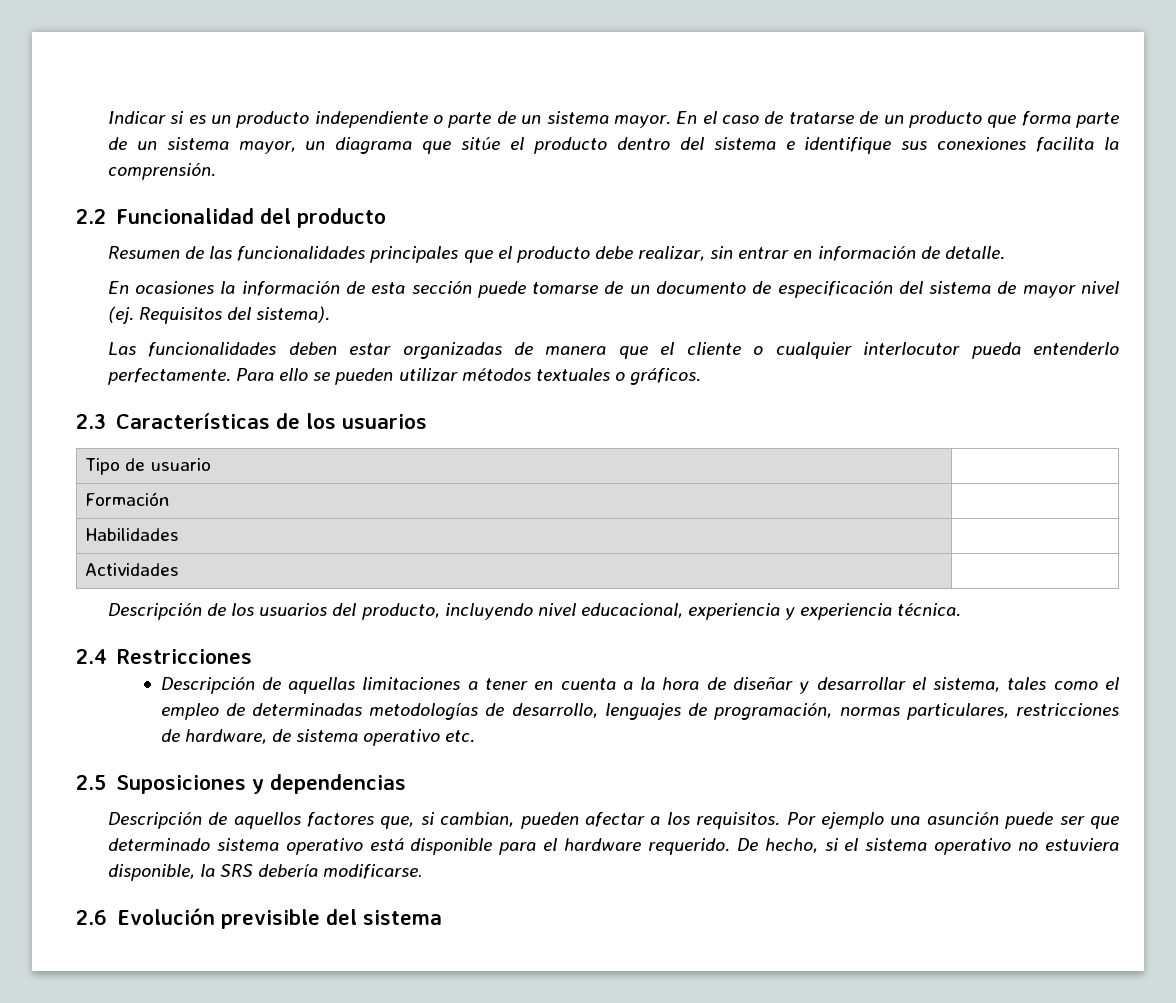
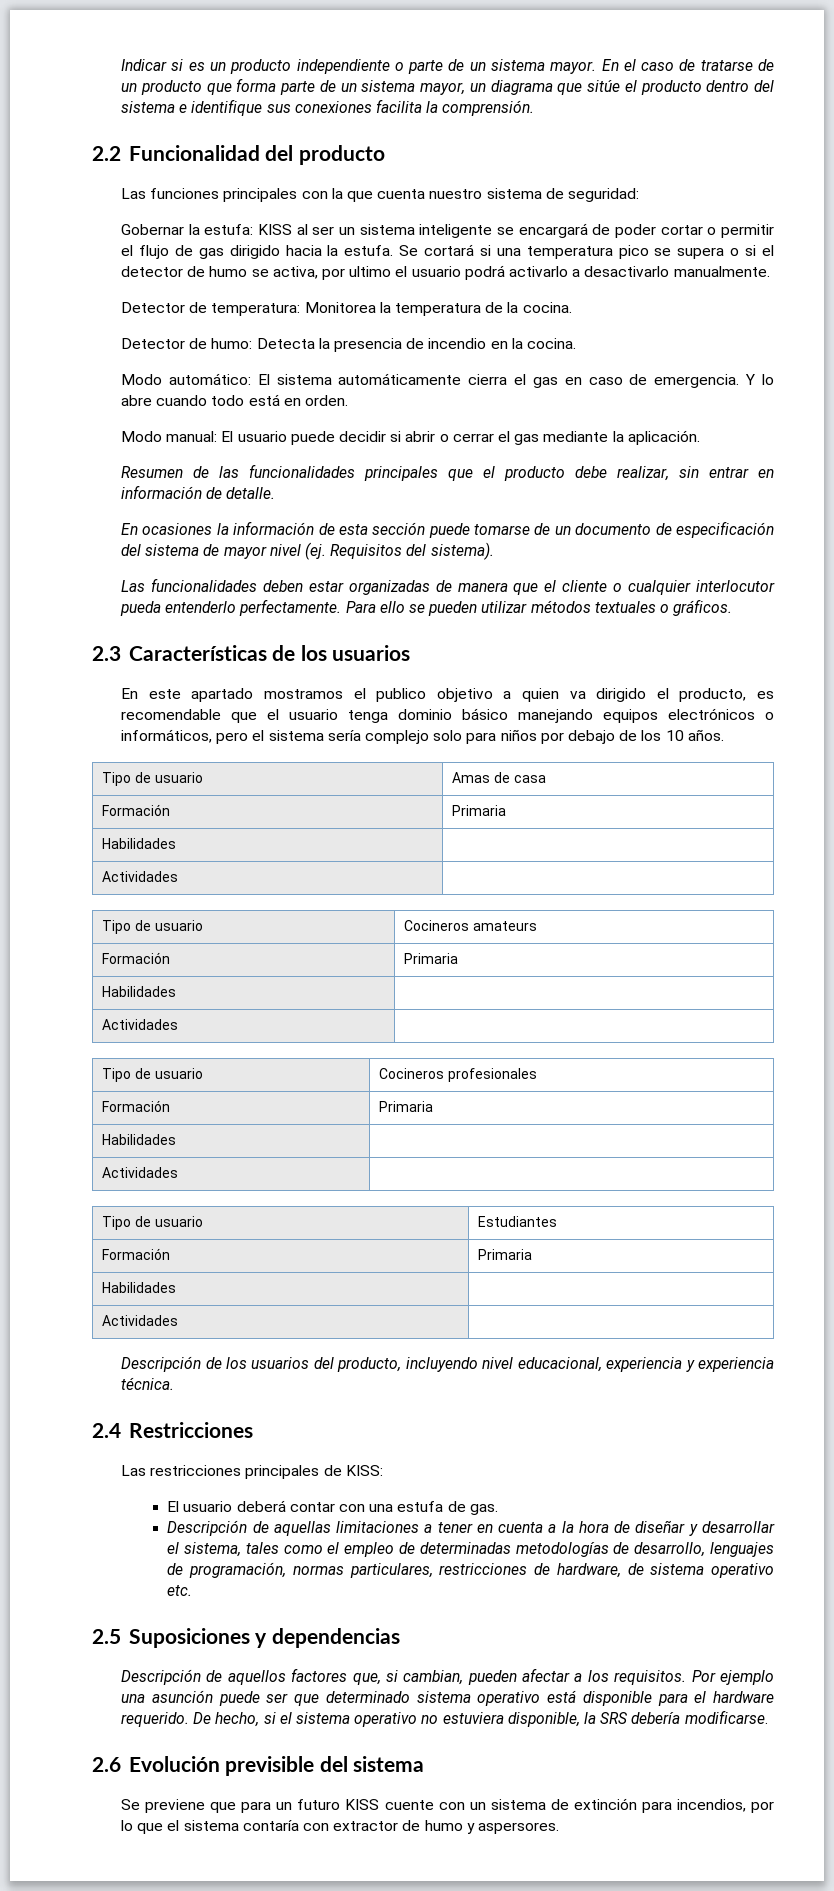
(386, 218) none -> [121,188,639,202] [121,223,774,238] [121,244,774,259] [121,265,770,280] [121,302,572,316] [121,338,576,352] [121,373,774,388] [121,394,349,406] [121,430,700,445] // Las funciones principales con la que cuenta nuestro sistema de seguridad: // Gobernar la estufa: KISS al ser un sistema inteligente se encargará de poder cortar o permitir el flujo de gas dirigido hacia la estufa. Se cortará si una temperatura pico se supera o si el detector de humo se activa, por ultimo el usuario podrá activarlo a desactivarlo manualmente. // Detector de temperatura: Monitorea la temperatura de la cocina. // Detector de humo: Detecta la presencia de incendio en la cocina. // Modo automático: El sistema automáticamente cierra el gas en caso de emergencia. Y lo abre cuando todo está en orden. // Modo manual: El usuario puede decidir si abrir o cerrar el gas mediante la aplicación.
[85,458,211,475] [85,492,170,506] // Tipo de usuario | // Formación | -> [121,688,774,702] [121,708,774,723] [121,729,724,744] [102,772,203,786] [452,772,546,783] [102,804,171,816] [452,805,507,816] [102,838,177,849] [102,871,179,882] [102,920,203,934] [404,920,537,931] [102,952,171,964] [404,953,459,964] [102,986,177,997] [102,1019,179,1030] [102,1068,203,1082] [379,1068,537,1082] [102,1100,171,1112] [379,1101,434,1112] [102,1134,177,1145] [102,1167,179,1178] [102,1216,203,1230] [478,1216,558,1227] [102,1248,171,1260] [478,1249,533,1260] // En este apartado mostramos el publico objetivo a quien va dirigido el producto, es recomendable que el usuario tenga dominio básico manejando equipos electrónicos o informáticos, pero el sistema sería complejo solo para niños por debajo de los 10 años. // Tipo de usuario | Amas de casa // Formación | Primaria // Habilidades | // Actividades | // Tipo de usuario | Cocineros amateurs // Formación | Primaria // Habilidades | // Actividades | // Tipo de usuario | Cocineros profesionales // Formación | Primaria // Habilidades | // Actividades | // Tipo de usuario | Estudiantes // Formación | Primaria
(252, 656) none -> [121,1465,383,1479] [167,1500,498,1515] // Las restricciones principales de KISS: // El usuario deberá contar con una estufa de gas.
(442, 917) none -> [121,1798,774,1813] [121,1820,559,1834] // Se previene que para un futuro KISS cuente con un sistema de extinción para incendios, por lo que el sistema contaría con extractor de humo y aspersores.

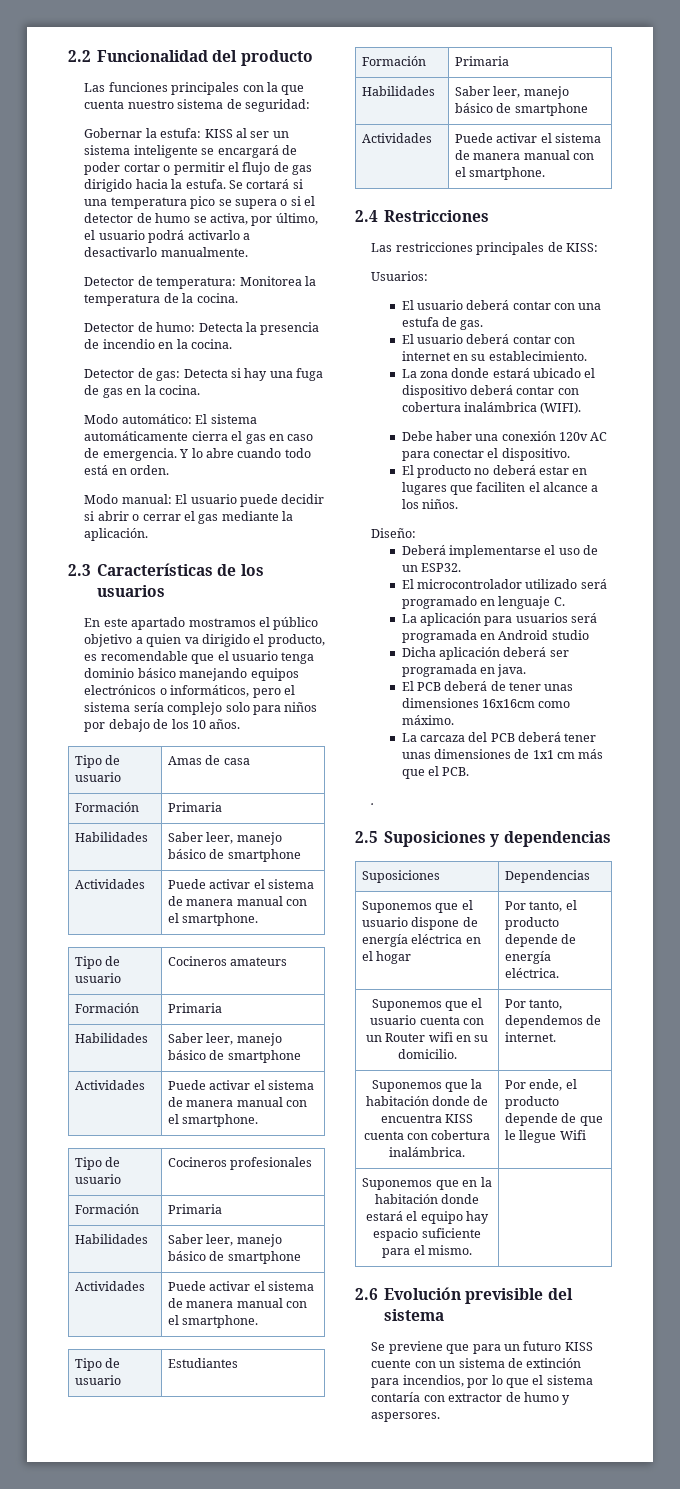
[121,59,774,74] [121,78,774,95] [121,99,535,116] Indicar si es un producto independiente o parte de un sistema mayor. En el caso de tratarse de un producto que forma parte de un sistema mayor, un diagrama que sitúe el producto dentro del sistema e identifique sus conexiones facilita la comprensión. // -> (68, 56) none
[349,266,392,277] ultimo -> [275,213,318,225] último,
(576, 343) none -> [84,368,324,381] [84,385,200,398] // Detector de gas: Detecta si hay una fuga de gas en la cocina.
[121,464,774,481] [121,485,276,499] [121,521,774,538] [121,542,494,560] [121,578,775,595] [120,599,733,616] // Resumen de las funcionalidades principales que el producto debe realizar, sin entrar en información de detalle. // En ocasiones la información de esta sección puede tomarse de un documento de especificación del sistema de mayor nivel (ej. Requisitos del sistema). // Las funcionalidades deben estar organizadas de manera que el cliente o cualquier interlocutor pueda entenderlo perfectamente. Para ello se pueden utilizar métodos textuales o gráficos. -> (149, 534) none
[376,688,427,702] publico -> [273,617,319,630] público
[102,871,179,882] // Actividades | -> [168,832,282,845] [168,849,301,862] [75,879,146,889] [168,879,315,889] [168,896,308,906] [168,913,259,926] Saber leer, manejo básico de smartphone // Actividades | Puede activar el sistema de manera manual con el smartphone.
[102,1019,179,1030] // Actividades | -> [168,1033,282,1046] [168,1050,301,1063] [75,1080,146,1090] [168,1080,315,1090] [168,1097,308,1107] [168,1114,259,1127] Saber leer, manejo básico de smartphone // Actividades | Puede activar el sistema de manera manual con el smartphone.
[102,1167,179,1178] // Actividades | -> [168,1234,282,1247] [168,1251,301,1264] [75,1281,146,1291] [168,1281,315,1291] [168,1298,308,1308] [168,1315,259,1328] Saber leer, manejo básico de smartphone // Actividades | Puede activar el sistema de manera manual con el smartphone.
[102,1315,179,1326] [121,1356,774,1372] [121,1377,175,1390] // Actividades | // Descripción de los usuarios del producto, incluyendo nivel educacional, experiencia y experiencia técnica. -> [455,86,569,99] [455,103,588,116] [362,133,433,143] [455,133,602,143] [455,150,595,160] [455,167,546,180] Saber leer, manejo básico de smartphone // Actividades | Puede activar el sistema de manera manual con el smartphone.
(383, 1470) none -> [371,271,429,281] // Usuarios:
[167,1520,775,1536] [167,1542,774,1557] [167,1562,774,1578] [167,1585,193,1596] [92,1628,400,1648] [121,1668,775,1685] [121,1690,774,1706] [121,1710,768,1727] Descripción de aquellas limitaciones a tener en cuenta a la hora de diseñar y desarrollar el sistema, tales como el empleo de determinadas metodologías de desarrollo, lenguajes de programación, normas particulares, restricciones de hardware, de sistema operativo etc. // 2.5 Suposiciones y dependencias // Descripción de aquellos factores que, si cambian, pueden afectar a los requisitos. Por ejemplo una asunción puede ser que determinado sistema operativo está disponible para el hardware requerido. De hecho, si el sistema operativo no estuviera disponible, la SRS debería modificarse. -> [401,334,576,344] [401,351,587,361] [401,368,596,378] [401,385,579,398] [401,402,582,414] [401,431,608,441] [401,448,570,461] [401,465,588,478] [401,482,599,495] [401,499,458,509] [371,528,417,538] [401,545,599,558] [401,563,461,572] [401,579,607,589] [401,596,565,609] [401,613,598,626] [401,630,589,643] [401,647,569,660] [401,664,527,677] [401,681,574,691] [401,698,571,708] [401,715,454,725] [401,732,597,742] [401,749,604,759] [401,766,470,779] [371,803,375,805] [355,831,611,847] [362,870,441,883] [505,870,591,883] [362,900,473,913] [362,917,478,930] [362,934,481,947] [362,951,412,964] [505,900,577,912] [505,917,560,930] [505,934,577,947] [505,951,552,964] [505,968,560,978] [371,998,483,1011] [370,1015,484,1025] [365,1032,489,1042] [397,1049,457,1059] [505,999,563,1010] [505,1015,602,1028] [505,1032,557,1042] [371,1079,483,1092] [365,1096,489,1106] [380,1114,474,1123] [363,1130,491,1140] [389,1147,465,1157] [505,1079,577,1091] [505,1096,560,1109] [505,1113,603,1126] [505,1130,586,1143] [362,1177,492,1190] [374,1194,480,1204] [365,1211,490,1224] [373,1228,481,1241] [382,1245,472,1258] El usuario deberá contar con internet en su establecimiento. // La zona donde estará ubicado el dispositivo deberá contar con cobertura inalámbrica (WIFI). // Debe haber una conexión 120v AC para conectar el dispositivo. // El producto no deberá estar en lugares que faciliten el alcance a los niños. // Diseño: // Deberá implementarse el uso de un ESP32. // El microcontrolador utilizado será programado en lenguaje C. // La aplicación para usuarios será programada en Android studio // Dicha aplicación deberá ser programada en java. // El PCB deberá de tener unas dimensiones 16x16cm como máximo. // La carcaza del PCB deberá tener unas dimensiones de 1x1 cm más que el PCB. // . // 2.5 Suposiciones y dependencias // Suposiciones | Dependencias // Suponemos que el usuario dispone de energía eléctrica en el hogar | Por tanto, el producto depende de energía eléctrica. // Suponemos que el usuario cuenta con un Router wifi en su domicilio. | Por tanto, dependemos de internet. // Suponemos que la habitación donde de encuentra KISS cuenta con cobertura inalámbrica. | Por ende, el producto depende de que le llegue Wifi // Suponemos que en la habitación donde estará el equipo hay espacio suficiente para el mismo. |

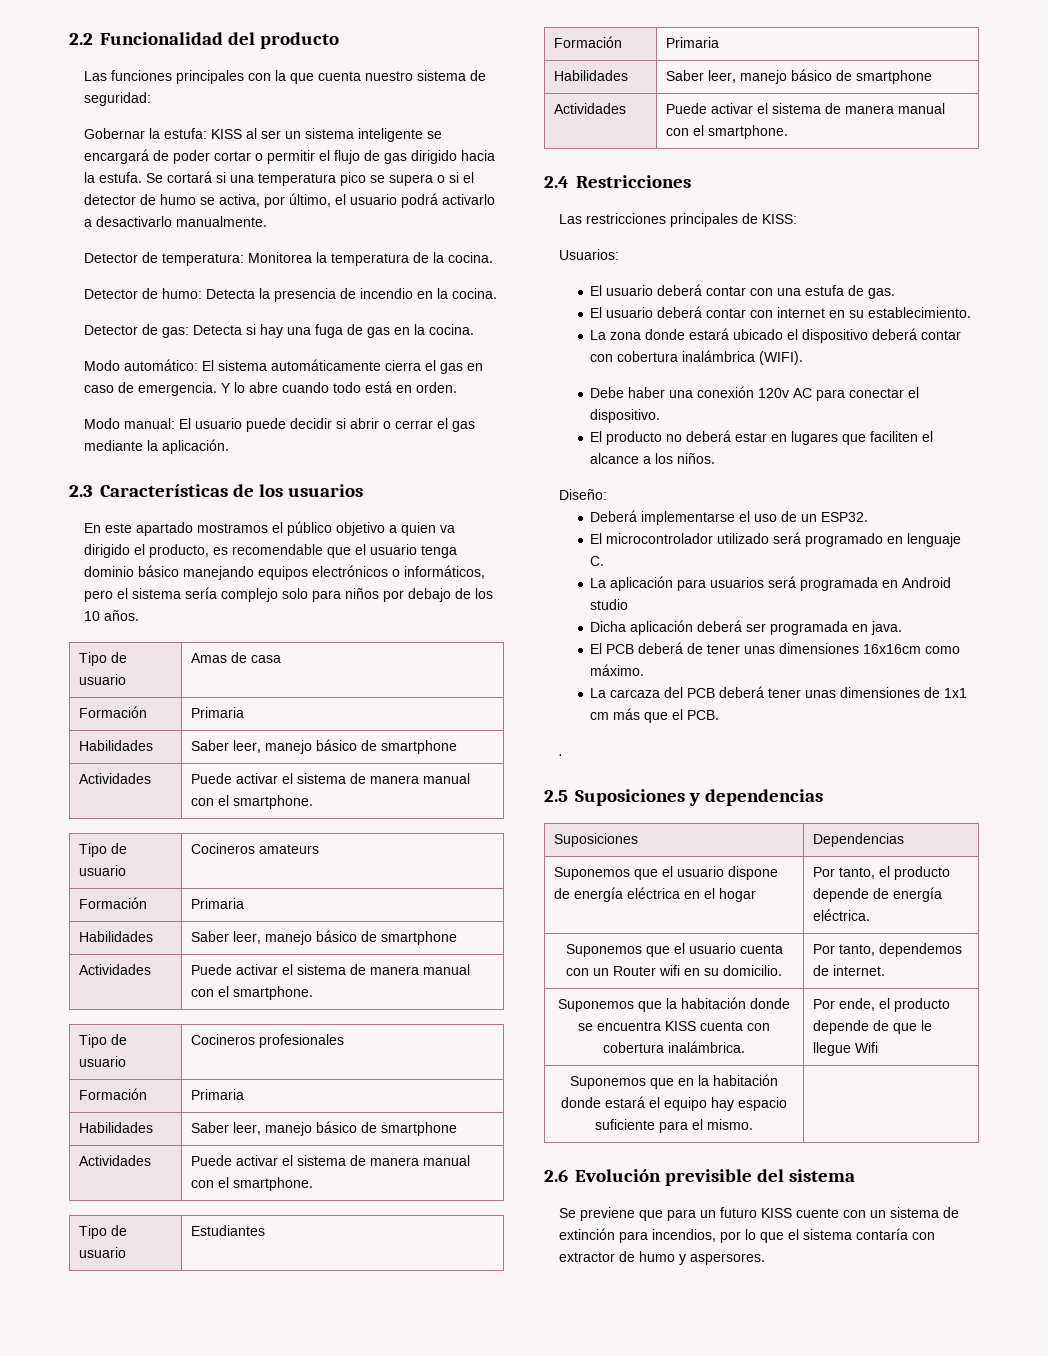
[473,1096,489,1106] de -> [578,1023,593,1031] se

